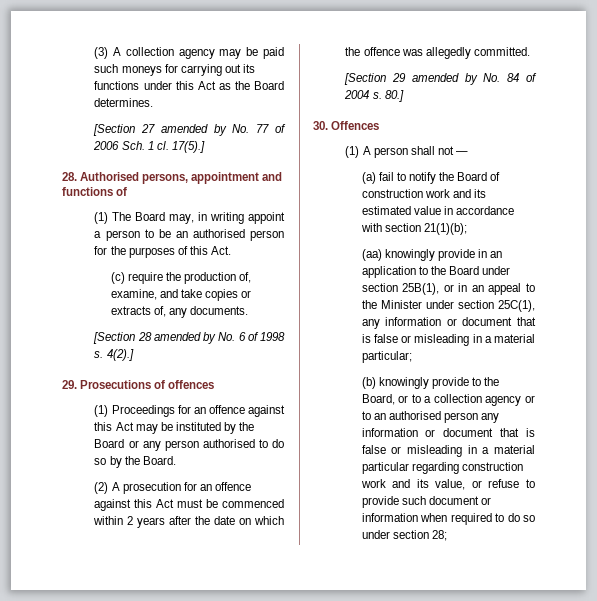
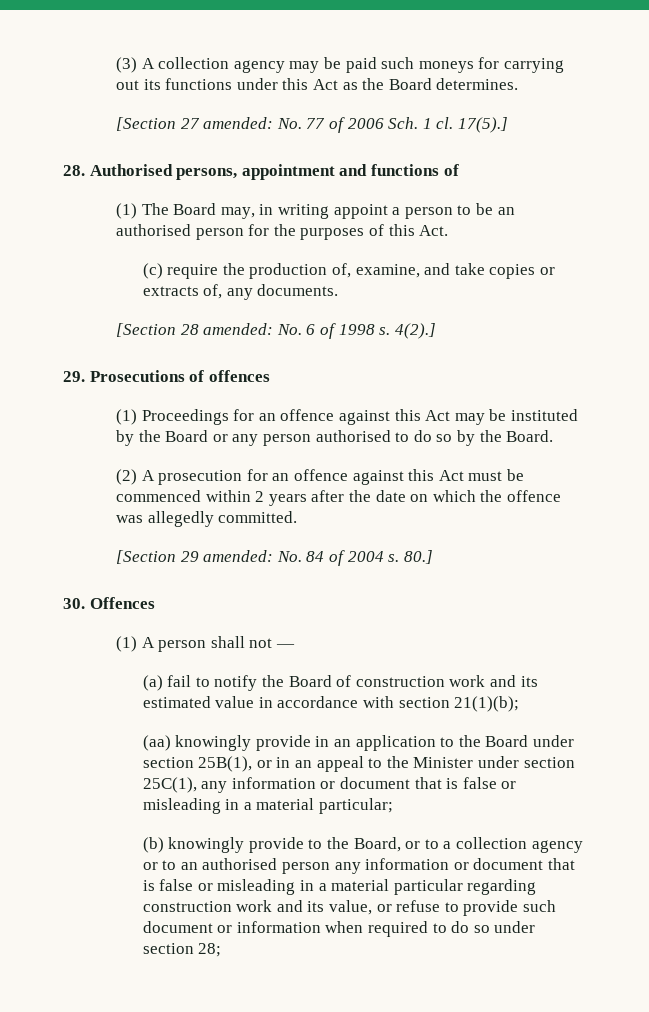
[160,124,227,136] amended by -> [203,117,274,129] amended:
[153,332,217,344] amended by -> [203,323,274,335] amended:
[411,73,478,85] amended by -> [203,550,274,562] amended:

